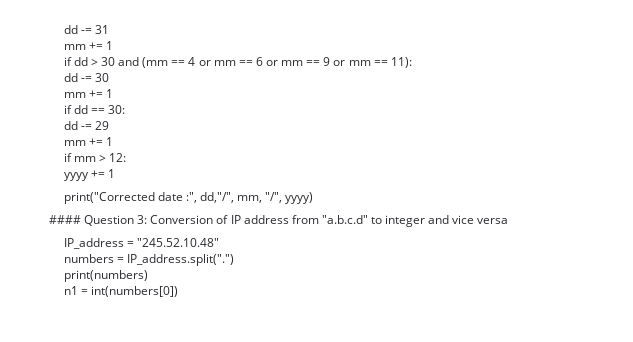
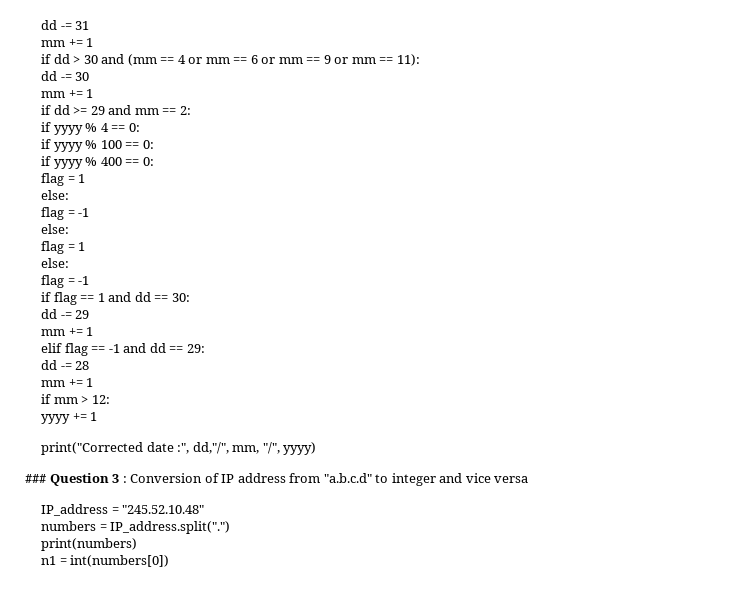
(88, 109) none -> [73,105,191,115] [41,122,140,135] [41,139,154,152] [41,156,154,169] [41,173,86,186] [41,190,70,200] [41,207,90,220] [41,224,70,234] [41,241,86,254] [41,258,70,268] [41,275,90,288] [41,292,151,305] >= 29 and mm == 2: // if yyyy % 4 == 0: // if yyyy % 100 == 0: // if yyyy % 400 == 0: // flag = 1 // else: // flag = -1 // else: // flag = 1 // else: // flag = -1 // if flag == 1 and dd
(113, 141) none -> [41,343,205,356] [41,360,90,370] [41,378,94,387] // elif flag == -1 and dd == 29: // dd -= 28 // mm += 1
[49,215,148,226] #### Question 3: -> [25,473,127,486] ### Question 3 :

